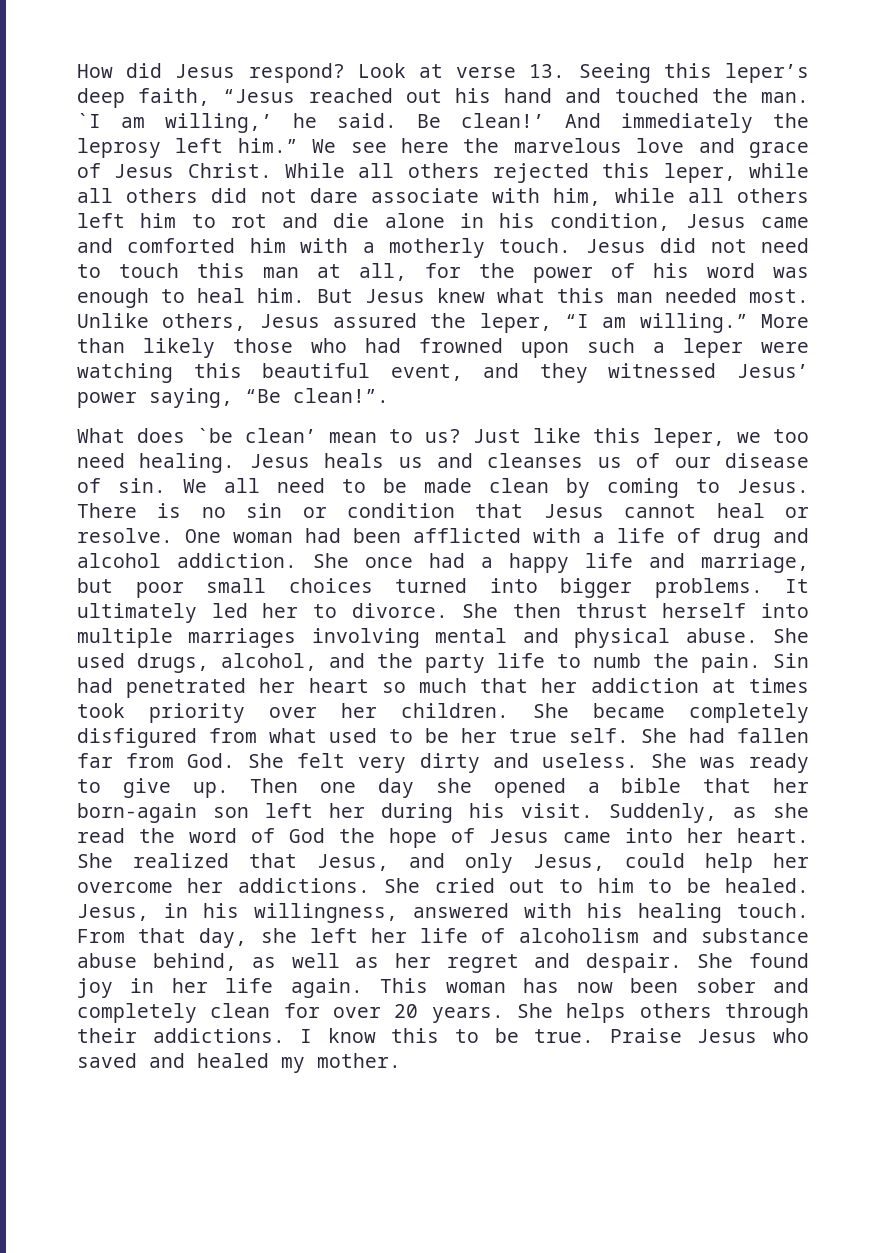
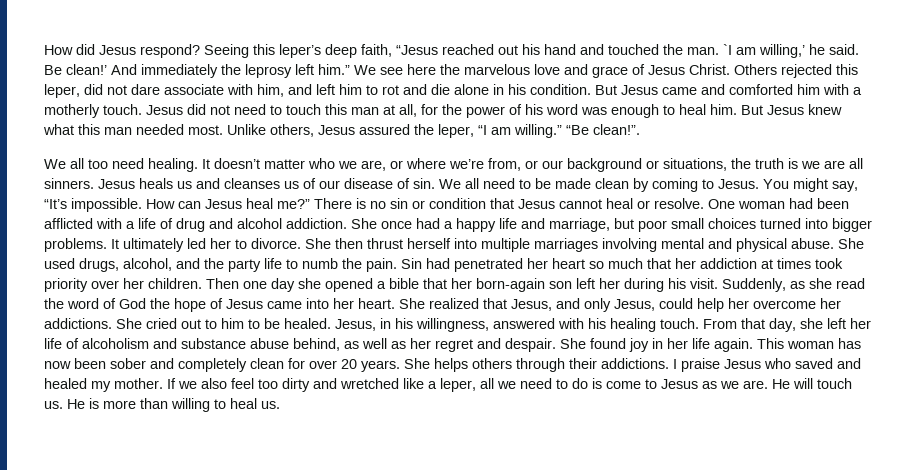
[357,63,566,78] Look at verse 13. -> (200, 51) none
[285,163,809,183] [77,188,199,203] While all others rejected this leper, while all others -> [734,64,858,78] [44,84,80,98] Others rejected this leper,
[614,188,809,203] while all others -> [288,84,312,95] and
[550,213,671,231] condition, -> [530,84,617,95] condition. But
[761,314,809,328] [77,338,809,358] [77,363,809,383] [77,388,389,408] [77,428,809,448] [77,453,236,473] More than likely those who had frowned upon such a leper were watching this beautiful event, and they witnessed Jesus’ power saying, “Be clean!”. // What does `be clean’ mean to us? Just like this leper, we too need healing. -> [566,124,640,135] [44,158,863,172] [44,178,94,189] “Be clean!”. // We all too need healing. It doesn’t matter who we are, or where we’re from, or our background or situations, the truth is we are all sinners.
(809, 486) none -> [763,178,858,192] [44,198,310,212] You might say, “It’s impossible. How can Jesus heal me?”
[533,703,809,723] [77,728,809,748] [77,753,809,773] [77,778,229,798] She became completely disfigured from what used to be her true self. She had fallen far from God. She felt very dirty and useless. She was ready to give up. -> (202, 283) none
[327,1028,682,1043] know this to be true. Praise -> [681,358,720,372] praise
(401, 1060) none -> [167,378,852,392] [44,398,280,412] If we also feel too dirty and wretched like a leper, all we need to do is come to Jesus as we are. He will touch us. He is more than willing to heal us.

